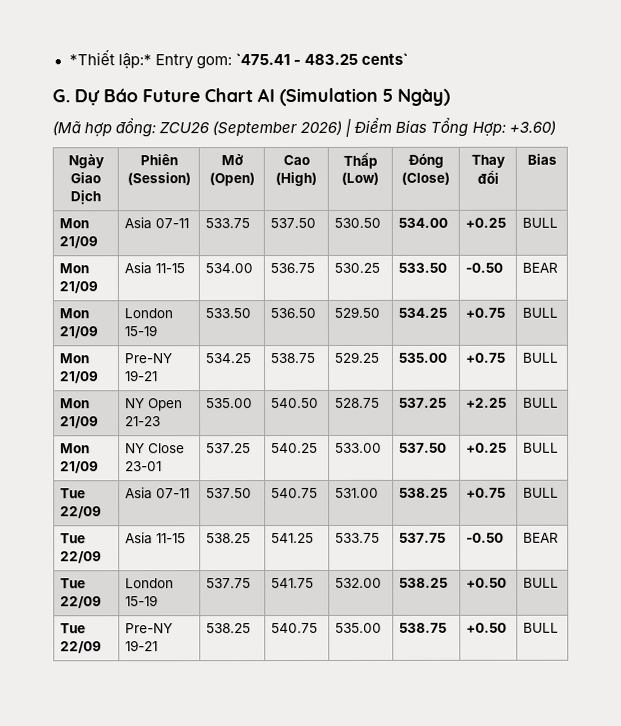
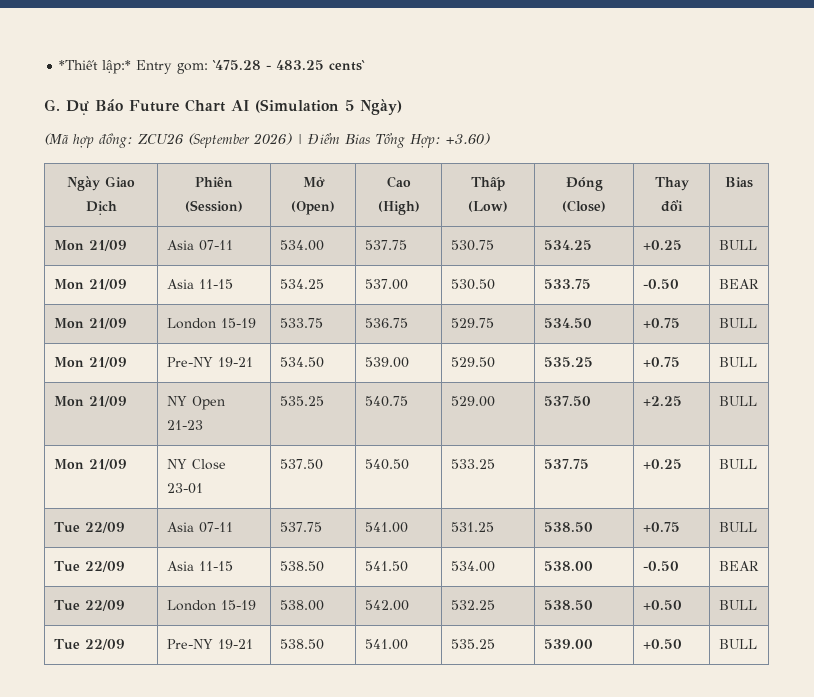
[234,53,290,66] `475.41 -> [212,60,262,70] `475.28
[205,218,251,229] [270,217,317,229] [334,217,382,228] [398,217,449,228] 533.75 | 537.50 | 530.50 | 534.00 -> [279,240,324,251] [364,240,407,250] [450,240,494,251] [543,240,592,250] 534.00 | 537.75 | 530.75 | 534.25
[205,263,254,274] [270,262,316,274] [334,262,381,273] [398,262,448,273] 534.00 | 536.75 | 530.25 | 533.50 -> [279,279,324,289] [364,279,408,290] [450,279,495,290] [543,279,591,289] 534.25 | 537.00 | 530.50 | 533.75
[205,308,252,319] [270,307,317,319] [334,306,381,318] [398,307,448,318] 533.50 | 536.50 | 529.50 | 534.25 -> [279,318,323,328] [364,318,408,328] [450,318,494,328] [543,318,592,328] 533.75 | 536.75 | 529.75 | 534.50
[205,353,253,364] [270,352,316,364] [334,351,380,363] [398,352,448,363] 534.25 | 538.75 | 529.25 | 535.00 -> [279,357,324,368] [364,357,409,368] [450,357,495,368] [543,357,593,367] 534.50 | 539.00 | 529.50 | 535.25
[206,398,254,409] [271,397,320,409] [335,397,381,408] [399,397,448,408] 535.00 | 540.50 | 528.75 | 537.25 -> [279,396,324,406] [364,396,408,407] [450,396,495,407] [543,396,591,406] 535.25 | 540.75 | 529.00 | 537.50
[206,443,252,454] [271,442,319,454] [335,442,383,453] [399,442,448,453] 537.25 | 540.25 | 533.00 | 537.50 -> [279,459,323,470] [364,459,409,470] [450,459,495,469] [543,459,589,469] 537.50 | 540.50 | 533.25 | 537.75
[206,488,253,499] [271,487,319,499] [335,487,380,498] [399,487,449,498] 537.50 | 540.75 | 531.00 | 538.25 -> [279,522,322,532] [364,522,408,533] [450,522,494,532] [543,522,593,532] 537.75 | 541.00 | 531.25 | 538.50
[206,533,252,544] [271,532,315,544] [335,532,381,543] [399,532,447,543] 538.25 | 541.25 | 533.75 | 537.75 -> [279,561,324,572] [364,561,408,572] [450,561,495,572] [543,561,593,571] 538.50 | 541.50 | 534.00 | 538.00
[206,578,252,589] [271,577,315,589] [335,577,383,588] [399,577,449,588] 537.75 | 541.75 | 532.00 | 538.25 -> [279,600,324,611] [364,600,409,611] [450,600,495,610] [543,600,593,610] 538.00 | 542.00 | 532.25 | 538.50
[206,623,252,634] [271,622,319,634] [335,622,383,633] [399,622,448,633] 538.25 | 540.75 | 535.00 | 538.75 -> [279,639,324,650] [364,639,408,650] [450,639,495,649] [543,639,593,649] 538.50 | 541.00 | 535.25 | 539.00

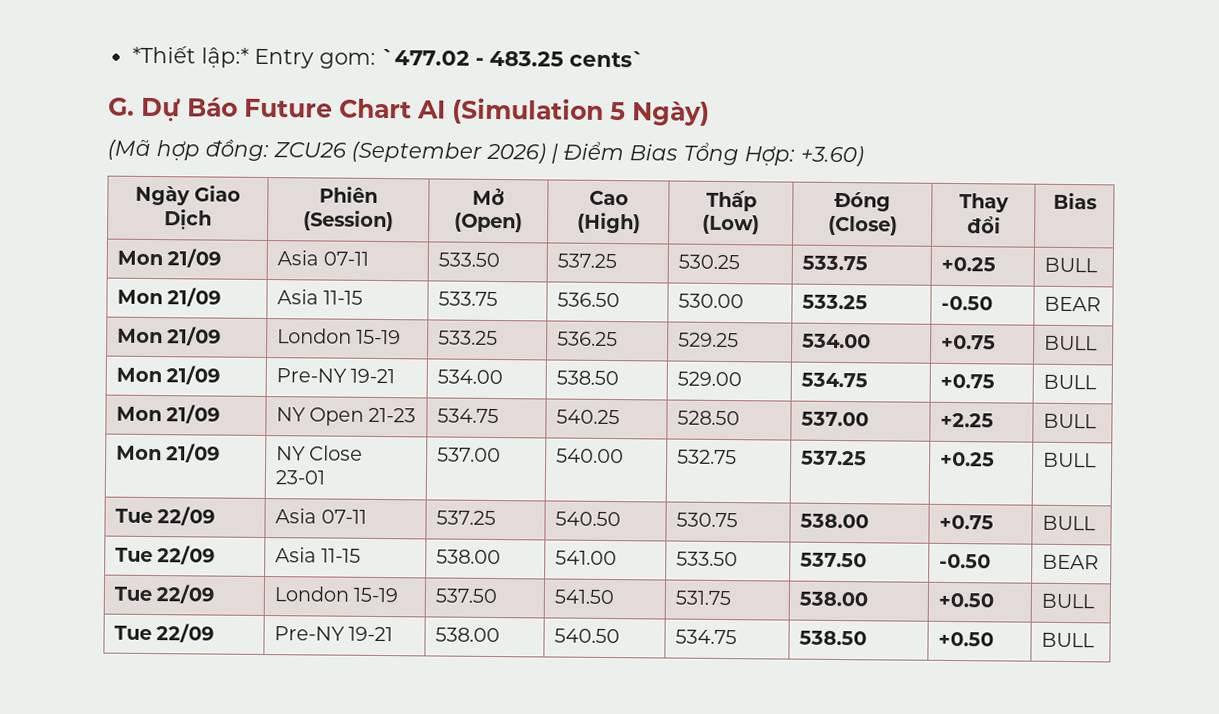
[212,60,262,70] `475.28 -> [380,48,470,66] `477.02
[279,240,324,251] [364,240,407,250] [450,240,494,251] [543,240,592,250] 534.00 | 537.75 | 530.75 | 534.25 -> [437,252,500,268] [556,253,617,269] [677,254,740,270] [801,255,868,271] 533.50 | 537.25 | 530.25 | 533.75
[279,279,324,289] [364,279,408,290] [450,279,495,290] [543,279,591,289] 534.25 | 537.00 | 530.50 | 533.75 -> [437,291,498,307] [556,292,620,308] [677,293,744,309] [801,294,868,310] 533.75 | 536.50 | 530.00 | 533.25
[279,318,323,328] [364,318,408,328] [450,318,494,328] [543,318,592,328] 533.75 | 536.75 | 529.75 | 534.50 -> [437,330,498,346] [556,331,618,347] [677,332,739,348] [801,333,871,349] 533.25 | 536.25 | 529.25 | 534.00
[279,357,324,368] [364,357,409,368] [450,357,495,368] [543,357,593,367] 534.50 | 539.00 | 529.50 | 535.25 -> [436,369,503,385] [555,370,619,386] [676,371,742,387] [800,372,868,388] 534.00 | 538.50 | 529.00 | 534.75
[279,396,324,406] [364,396,408,407] [450,396,495,407] [543,396,591,406] 535.25 | 540.75 | 529.00 | 537.50 -> [436,408,499,424] [555,409,620,425] [676,410,740,426] [800,411,869,427] 534.75 | 540.25 | 528.50 | 537.00
[279,459,323,470] [364,459,409,470] [450,459,495,469] [543,459,589,469] 537.50 | 540.50 | 533.25 | 537.75 -> [436,447,501,463] [555,448,624,464] [676,449,737,465] [800,450,867,466] 537.00 | 540.00 | 532.75 | 537.25
[279,522,322,532] [364,522,408,533] [450,522,494,532] [543,522,593,532] 537.75 | 541.00 | 531.25 | 538.50 -> [435,510,496,526] [554,511,621,527] [675,512,738,528] [799,513,869,529] 537.25 | 540.50 | 530.75 | 538.00
[279,561,324,572] [364,561,408,572] [450,561,495,572] [543,561,593,571] 538.50 | 541.50 | 534.00 | 538.00 -> [435,549,501,565] [554,550,617,566] [675,551,738,567] [799,552,867,568] 538.00 | 541.00 | 533.50 | 537.50
[279,600,324,611] [364,600,409,611] [450,600,495,610] [543,600,593,610] 538.00 | 542.00 | 532.25 | 538.50 -> [434,588,497,604] [553,589,614,605] [674,590,731,606] [798,591,868,607] 537.50 | 541.50 | 531.75 | 538.00
[279,639,324,650] [364,639,408,650] [450,639,495,649] [543,639,593,649] 538.50 | 541.00 | 535.25 | 539.00 -> [434,627,500,643] [553,628,620,644] [674,629,737,645] [798,630,867,646] 538.00 | 540.50 | 534.75 | 538.50

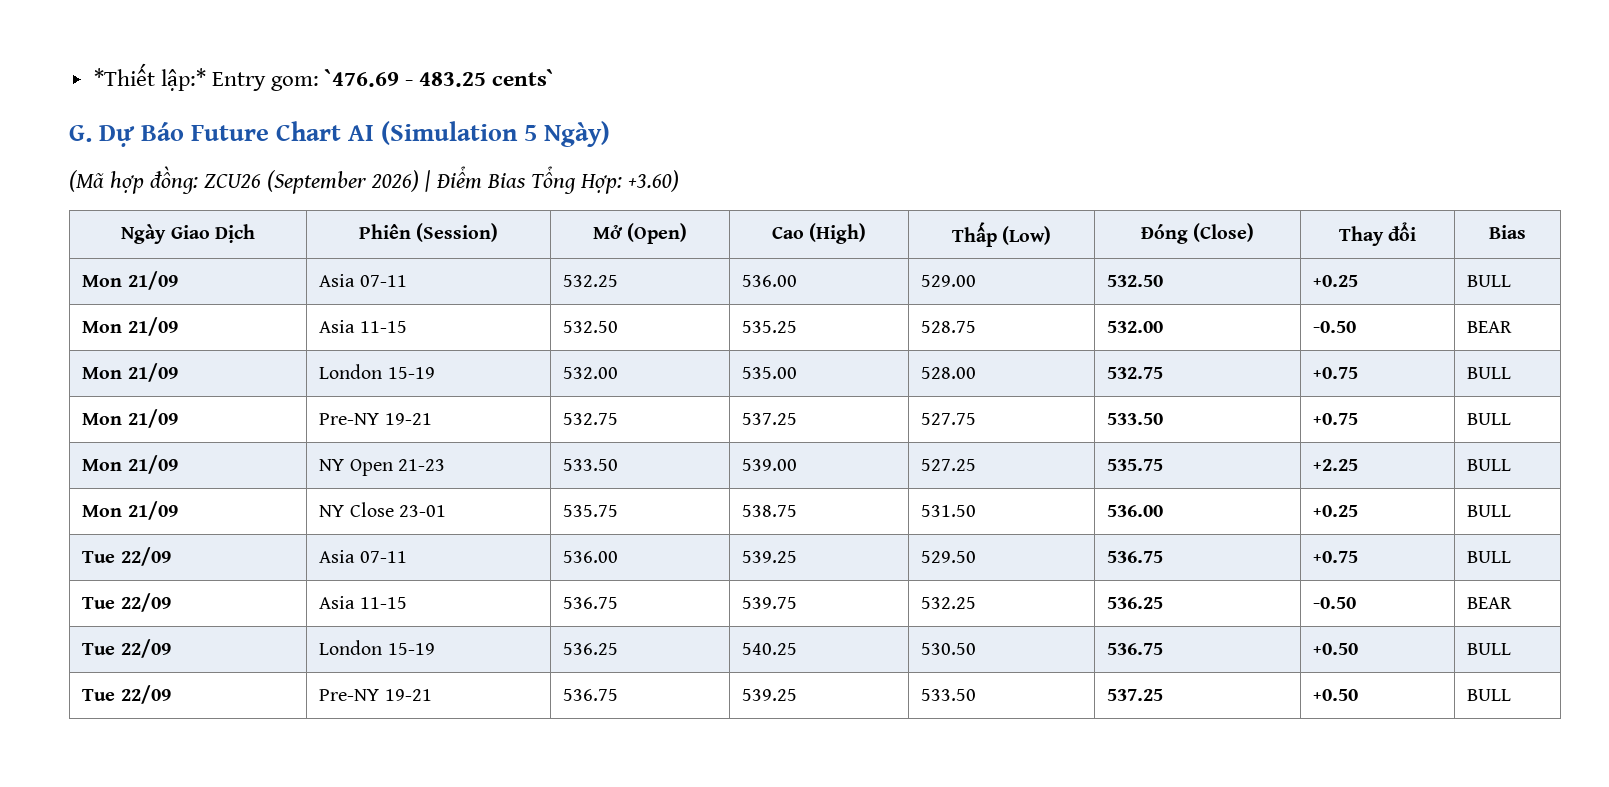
[380,48,470,66] `477.02 -> [324,69,400,87] `476.69
[437,252,500,268] [556,253,617,269] [677,254,740,270] [801,255,868,271] 533.50 | 537.25 | 530.25 | 533.75 -> [563,275,619,287] [742,275,798,287] [921,275,977,287] [1107,275,1164,287] 532.25 | 536.00 | 529.00 | 532.50
[437,291,498,307] [556,292,620,308] [677,293,744,309] [801,294,868,310] 533.75 | 536.50 | 530.00 | 533.25 -> [563,321,619,333] [742,321,798,333] [921,321,977,333] [1107,321,1164,333] 532.50 | 535.25 | 528.75 | 532.00
[437,330,498,346] [556,331,618,347] [677,332,739,348] [801,333,871,349] 533.25 | 536.25 | 529.25 | 534.00 -> [563,367,619,379] [742,367,798,379] [921,367,977,379] [1107,367,1164,379] 532.00 | 535.00 | 528.00 | 532.75
[436,369,503,385] [555,370,619,386] [676,371,742,387] [800,372,868,388] 534.00 | 538.50 | 529.00 | 534.75 -> [563,413,619,425] [742,413,798,425] [921,413,977,425] [1107,413,1164,425] 532.75 | 537.25 | 527.75 | 533.50
[436,408,499,424] [555,409,620,425] [676,410,740,426] [800,411,869,427] 534.75 | 540.25 | 528.50 | 537.00 -> [563,459,619,471] [742,459,798,471] [921,459,977,471] [1107,459,1164,471] 533.50 | 539.00 | 527.25 | 535.75
[436,447,501,463] [555,448,624,464] [676,449,737,465] [800,450,867,466] 537.00 | 540.00 | 532.75 | 537.25 -> [563,505,619,517] [742,505,798,517] [921,505,977,517] [1107,505,1164,517] 535.75 | 538.75 | 531.50 | 536.00
[435,510,496,526] [554,511,621,527] [675,512,738,528] [799,513,869,529] 537.25 | 540.50 | 530.75 | 538.00 -> [563,551,619,563] [742,551,798,563] [921,551,977,563] [1107,551,1164,563] 536.00 | 539.25 | 529.50 | 536.75
[435,549,501,565] [554,550,617,566] [675,551,738,567] [799,552,867,568] 538.00 | 541.00 | 533.50 | 537.50 -> [563,597,619,609] [742,597,798,609] [921,597,977,609] [1107,597,1164,609] 536.75 | 539.75 | 532.25 | 536.25
[434,588,497,604] [553,589,614,605] [674,590,731,606] [798,591,868,607] 537.50 | 541.50 | 531.75 | 538.00 -> [563,643,619,655] [742,643,798,655] [921,643,977,655] [1107,643,1164,655] 536.25 | 540.25 | 530.50 | 536.75
[434,627,500,643] [553,628,620,644] [674,629,737,645] [798,630,867,646] 538.00 | 540.50 | 534.75 | 538.50 -> [563,689,619,701] [742,689,798,701] [921,689,977,701] [1107,689,1164,701] 536.75 | 539.25 | 533.50 | 537.25

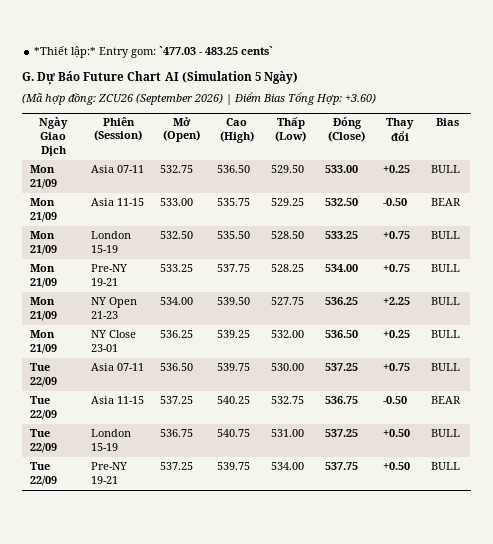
[324,69,400,87] `476.69 -> [159,46,197,55] `477.03
[563,275,619,287] [742,275,798,287] [921,275,977,287] [1107,275,1164,287] 532.25 | 536.00 | 529.00 | 532.50 -> [160,165,194,173] [217,165,251,173] [271,165,305,173] [325,165,359,173] 532.75 | 536.50 | 529.50 | 533.00
[563,321,619,333] [742,321,798,333] [921,321,977,333] [1107,321,1164,333] 532.50 | 535.25 | 528.75 | 532.00 -> [160,198,194,206] [217,198,251,206] [271,198,305,206] [325,198,359,206] 533.00 | 535.75 | 529.25 | 532.50
[563,367,619,379] [742,367,798,379] [921,367,977,379] [1107,367,1164,379] 532.00 | 535.00 | 528.00 | 532.75 -> [160,231,194,239] [217,231,251,239] [271,231,305,239] [325,231,359,239] 532.50 | 535.50 | 528.50 | 533.25
[563,413,619,425] [742,413,798,425] [921,413,977,425] [1107,413,1164,425] 532.75 | 537.25 | 527.75 | 533.50 -> [160,264,194,272] [217,264,251,272] [271,264,305,272] [325,264,359,272] 533.25 | 537.75 | 528.25 | 534.00
[563,459,619,471] [742,459,798,471] [921,459,977,471] [1107,459,1164,471] 533.50 | 539.00 | 527.25 | 535.75 -> [160,297,194,305] [217,297,251,305] [271,297,305,305] [325,297,359,305] 534.00 | 539.50 | 527.75 | 536.25
[563,505,619,517] [742,505,798,517] [921,505,977,517] [1107,505,1164,517] 535.75 | 538.75 | 531.50 | 536.00 -> [160,330,194,338] [217,330,251,338] [271,330,305,338] [325,330,359,338] 536.25 | 539.25 | 532.00 | 536.50
[563,551,619,563] [742,551,798,563] [921,551,977,563] [1107,551,1164,563] 536.00 | 539.25 | 529.50 | 536.75 -> [160,363,194,371] [217,363,251,371] [271,363,305,371] [325,363,359,371] 536.50 | 539.75 | 530.00 | 537.25
[563,597,619,609] [742,597,798,609] [921,597,977,609] [1107,597,1164,609] 536.75 | 539.75 | 532.25 | 536.25 -> [160,396,194,404] [217,396,251,404] [271,396,305,404] [325,396,359,404] 537.25 | 540.25 | 532.75 | 536.75
[563,643,619,655] [742,643,798,655] [921,643,977,655] [1107,643,1164,655] 536.25 | 540.25 | 530.50 | 536.75 -> [160,429,194,437] [217,429,251,437] [271,429,305,437] [325,429,359,437] 536.75 | 540.75 | 531.00 | 537.25
[563,689,619,701] [742,689,798,701] [921,689,977,701] [1107,689,1164,701] 536.75 | 539.25 | 533.50 | 537.25 -> [160,462,194,470] [217,462,251,470] [271,462,305,470] [325,462,359,470] 537.25 | 539.75 | 534.00 | 537.75

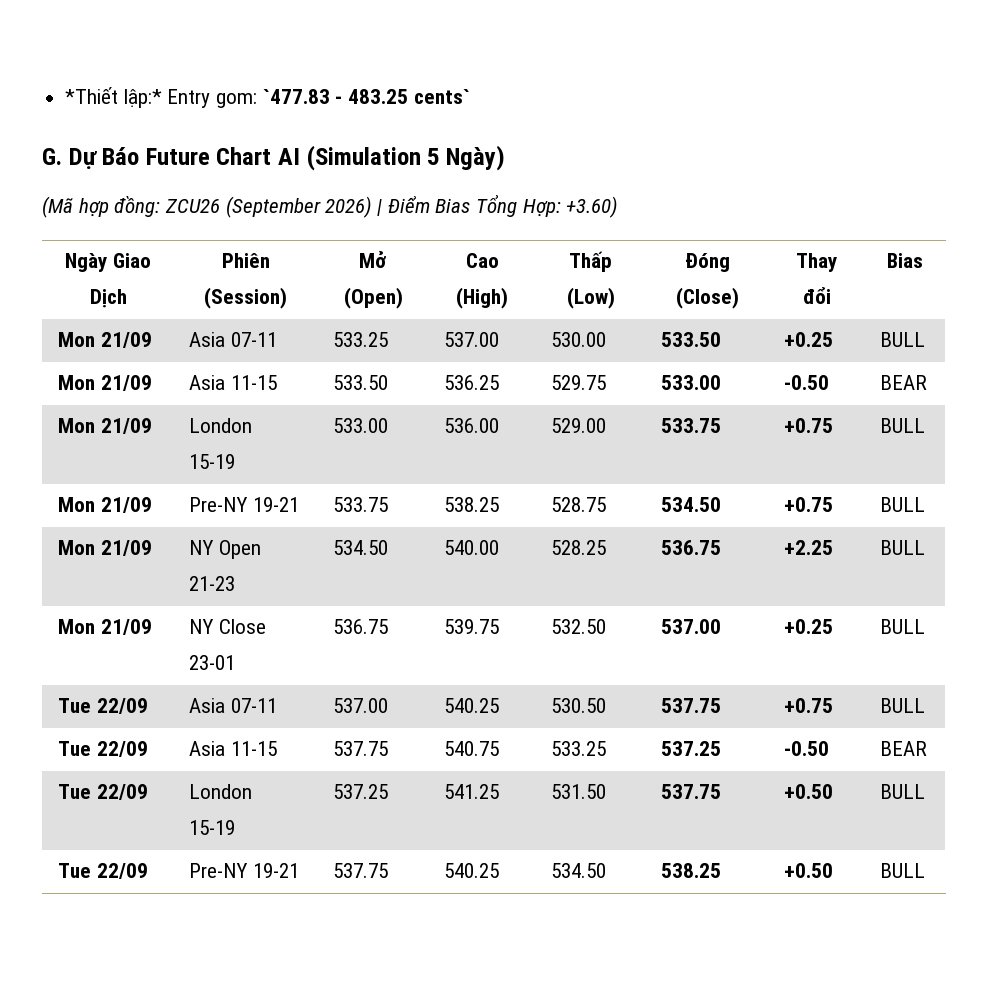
[159,46,197,55] `477.03 -> [262,89,330,104] `477.83
[160,165,194,173] [217,165,251,173] [271,165,305,173] [325,165,359,173] 532.75 | 536.50 | 529.50 | 533.00 -> [333,332,389,347] [444,332,500,347] [551,332,607,347] [661,332,722,347] 533.25 | 537.00 | 530.00 | 533.50
[160,198,194,206] [217,198,251,206] [271,198,305,206] [325,198,359,206] 533.00 | 535.75 | 529.25 | 532.50 -> [333,375,389,390] [444,375,500,390] [551,375,607,390] [661,375,722,390] 533.50 | 536.25 | 529.75 | 533.00
[160,231,194,239] [217,231,251,239] [271,231,305,239] [325,231,359,239] 532.50 | 535.50 | 528.50 | 533.25 -> [333,418,389,433] [444,418,500,433] [551,418,607,433] [661,418,722,433] 533.00 | 536.00 | 529.00 | 533.75
[160,264,194,272] [217,264,251,272] [271,264,305,272] [325,264,359,272] 533.25 | 537.75 | 528.25 | 534.00 -> [333,497,389,512] [444,497,500,512] [551,497,607,512] [661,497,722,512] 533.75 | 538.25 | 528.75 | 534.50
[160,297,194,305] [217,297,251,305] [271,297,305,305] [325,297,359,305] 534.00 | 539.50 | 527.75 | 536.25 -> [333,540,389,555] [444,540,500,555] [551,540,607,555] [661,540,722,555] 534.50 | 540.00 | 528.25 | 536.75
[160,330,194,338] [217,330,251,338] [271,330,305,338] [325,330,359,338] 536.25 | 539.25 | 532.00 | 536.50 -> [333,619,389,634] [444,619,500,634] [551,619,607,634] [661,619,722,634] 536.75 | 539.75 | 532.50 | 537.00
[160,363,194,371] [217,363,251,371] [271,363,305,371] [325,363,359,371] 536.50 | 539.75 | 530.00 | 537.25 -> [333,698,389,713] [444,698,500,713] [551,698,607,713] [661,698,722,713] 537.00 | 540.25 | 530.50 | 537.75
[160,396,194,404] [217,396,251,404] [271,396,305,404] [325,396,359,404] 537.25 | 540.25 | 532.75 | 536.75 -> [333,741,389,756] [444,741,500,756] [551,741,607,756] [661,741,722,756] 537.75 | 540.75 | 533.25 | 537.25
[160,429,194,437] [217,429,251,437] [271,429,305,437] [325,429,359,437] 536.75 | 540.75 | 531.00 | 537.25 -> [333,784,389,799] [444,784,500,799] [551,784,607,799] [661,784,722,799] 537.25 | 541.25 | 531.50 | 537.75
[160,462,194,470] [217,462,251,470] [271,462,305,470] [325,462,359,470] 537.25 | 539.75 | 534.00 | 537.75 -> [333,863,389,878] [444,863,500,878] [551,863,607,878] [661,863,722,878] 537.75 | 540.25 | 534.50 | 538.25

